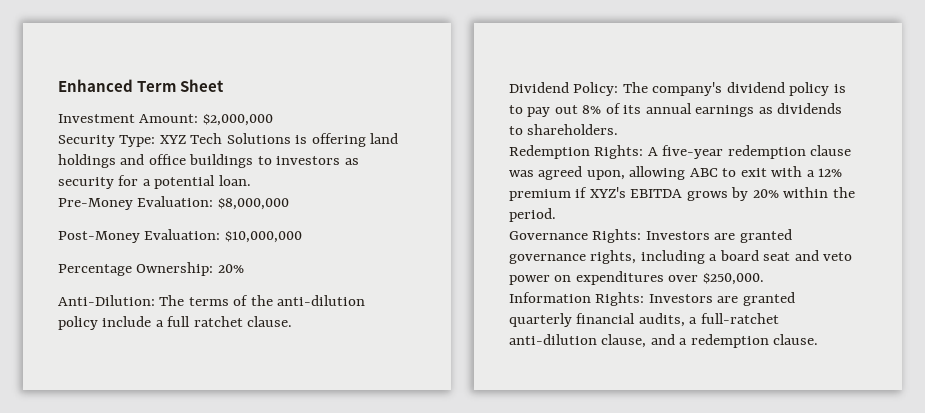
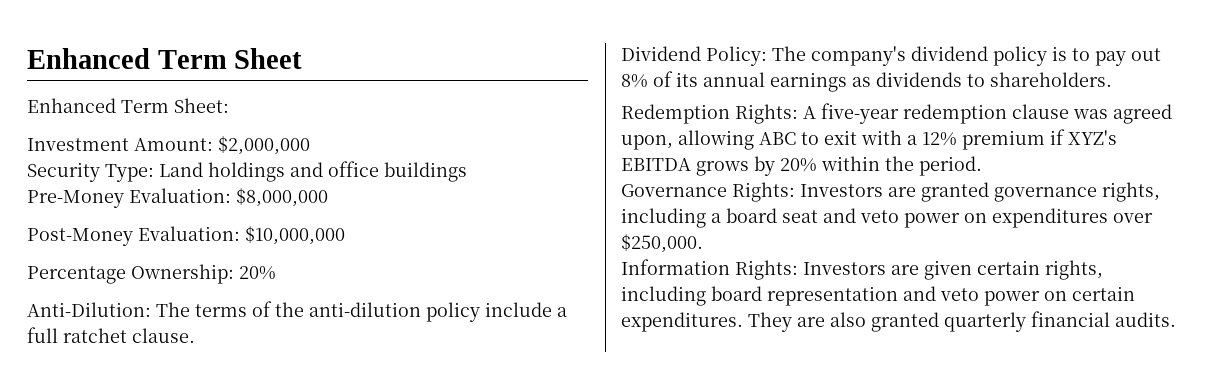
(225, 85) none -> [27,98,229,113] // Enhanced Term Sheet:
[159,133,399,147] [58,154,359,168] [58,175,251,189] XYZ Tech Solutions is offering land holdings and office buildings to investors as security for a potential loan. -> [159,161,467,182] Land holdings and office buildings
[742,292,795,306] [509,313,779,327] [509,334,819,348] granted quarterly financial audits, a full-ratchet anti-dilution clause, and a redemption clause. -> [924,260,1103,280] [621,286,1135,306] [621,311,1176,332] given certain rights, including board representation and veto power on certain expenditures. They are also granted quarterly financial audits.

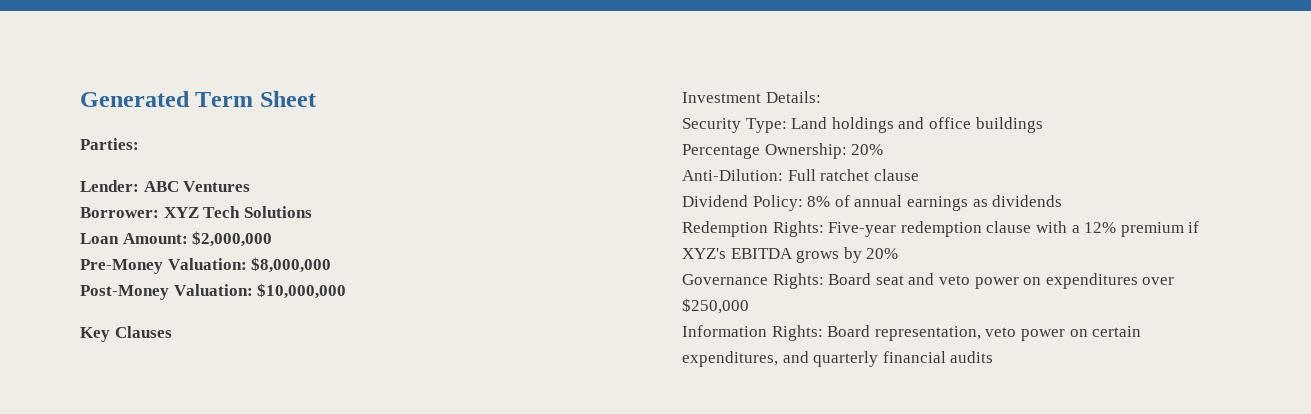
[27,48,150,69] Enhanced -> [80,91,190,107] Generated
[27,98,229,113] Enhanced Term Sheet: -> [80,138,139,150] [80,180,251,192] [80,206,312,218] [80,231,273,247] [80,257,332,274] [80,283,347,300] [80,326,172,342] Parties: // Lender: ABC Ventures // Borrower: XYZ Tech Solutions // Loan Amount: $2,000,000 // Pre-Money Valuation: $8,000,000 // Post-Money Valuation: $10,000,000 // Key Clauses
[134,136,310,155] Amount: $2,000,000 -> [765,91,821,103] Details:
[27,188,328,208] [27,226,345,246] [27,264,276,284] [27,301,567,322] [27,327,195,343] [621,46,1161,66] Pre-Money Evaluation: $8,000,000 // Post-Money Evaluation: $10,000,000 // Percentage Ownership: 20% // Anti-Dilution: The terms of the anti-dilution policy include a full ratchet clause. // Dividend Policy: The company's dividend policy is to pay out -> [682,143,884,159] [682,169,919,181] [682,195,803,211] Percentage Ownership: 20% // Anti-Dilution: Full ratchet clause // Dividend Policy:
[676,72,698,87] its -> (850, 201) none
[967,72,1112,87] to shareholders. -> (1063, 201) none
[803,103,1172,124] [621,130,857,150] A five-year redemption clause was agreed upon, allowing ABC to exit -> [828,221,1032,237] Five-year redemption clause
[821,156,982,176] within the period. -> (899, 253) none
[800,182,1160,202] [621,208,777,228] Investors are granted governance rights, including a board -> [828,273,872,285] Board
[621,234,703,253] $250,000. -> [682,298,749,314] $250,000
[803,260,1103,280] [621,286,1135,306] [621,312,939,332] Investors are given certain rights, including board representation and veto power on certain expenditures. They are also granted -> [827,325,1142,341] [682,351,809,367] Board representation, veto power on certain expenditures, and
[1115,312,1176,327] audits. -> [950,351,994,363] audits

